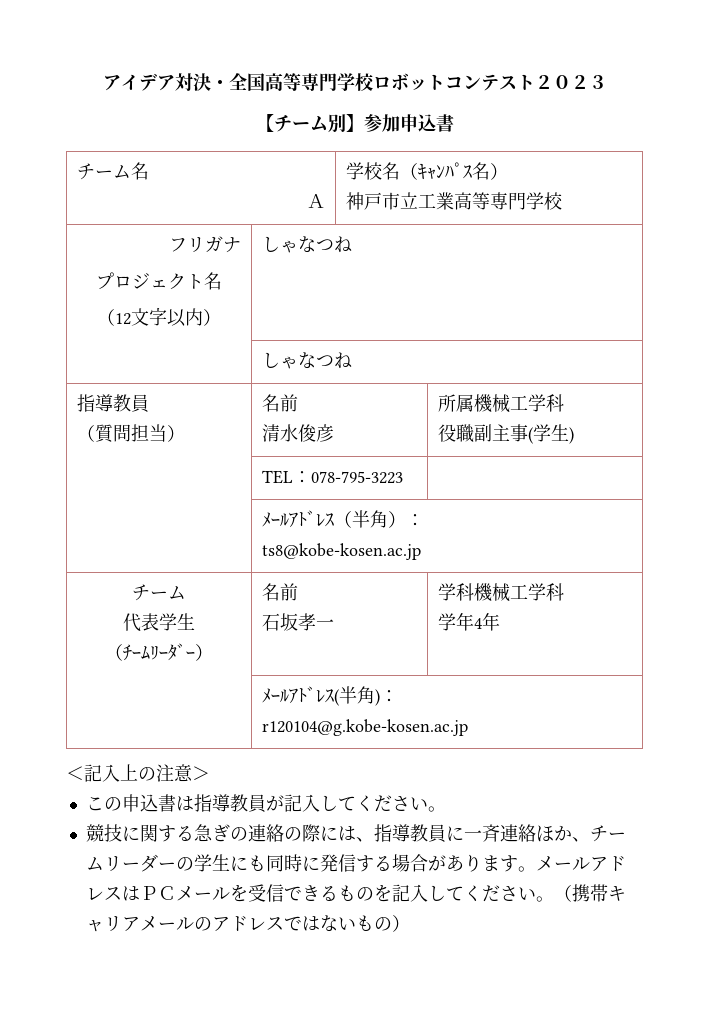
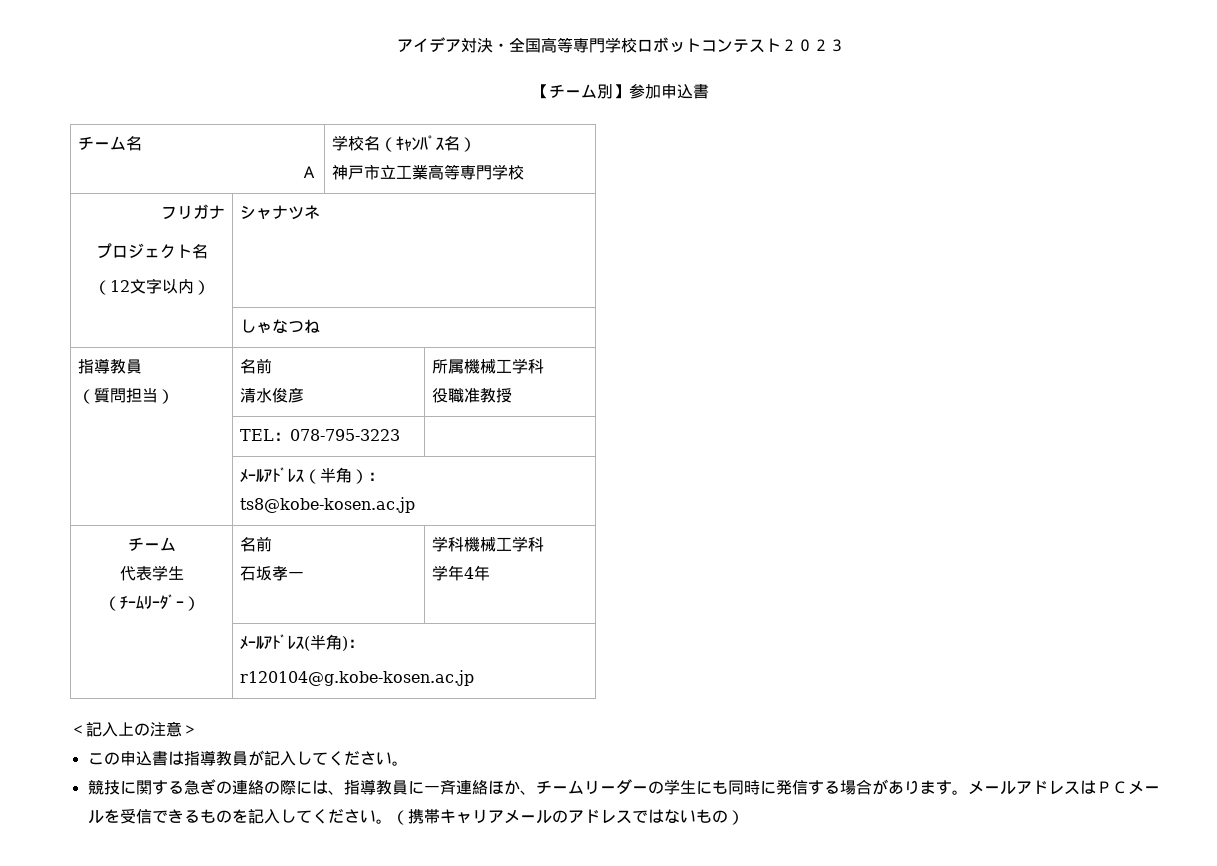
[261,236,352,253] しゃなつね -> [240,205,321,220] シャナツネ
[473,424,574,444] 副主事(学生) -> [464,388,513,403] 准教授

